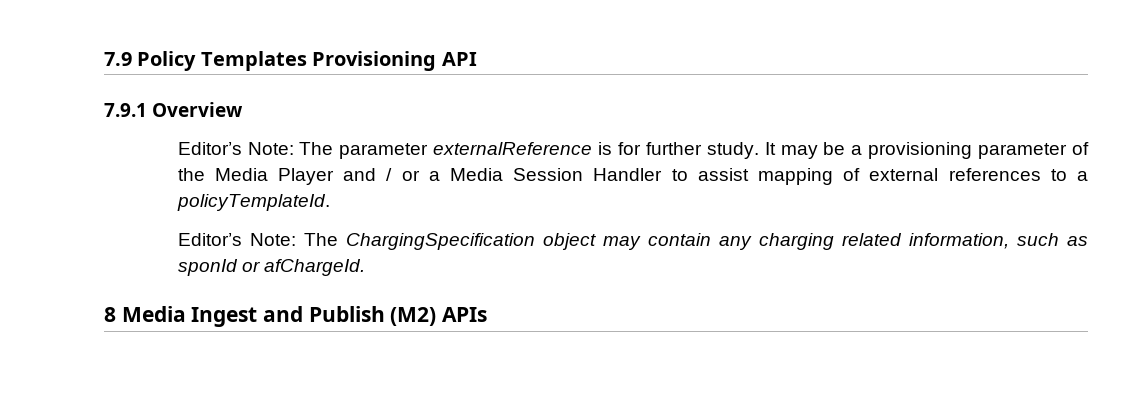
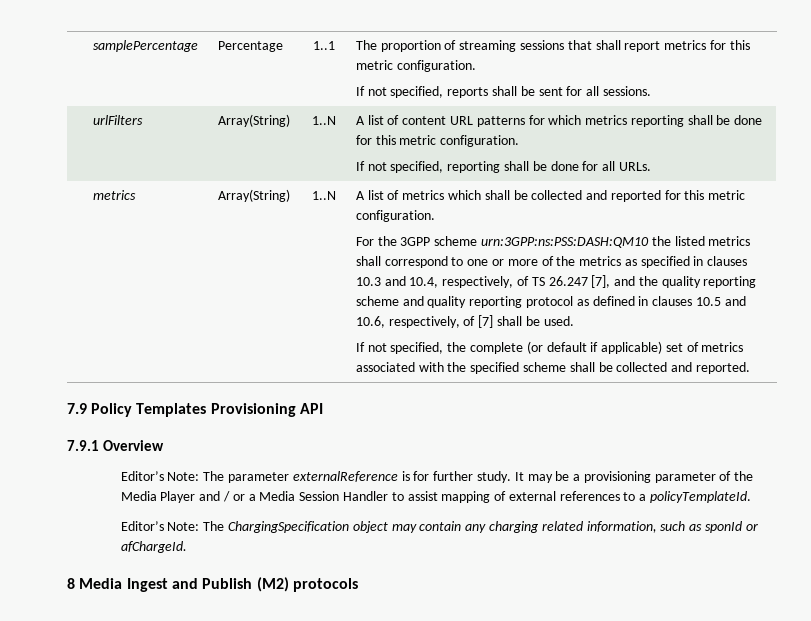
(104, 59) none -> [93,40,199,52] [217,41,283,52] [313,41,335,50] [355,40,750,52] [355,60,476,72] [355,86,651,98] [93,115,144,125] [217,114,290,127] [312,116,336,125] [355,115,763,127] [355,135,520,147] [355,161,651,173] [93,190,137,200] [217,189,290,202] [312,191,336,200] [355,190,746,202] [355,210,435,222] [355,236,751,248] [355,256,748,268] [355,275,757,288] [355,296,746,308] [355,315,574,328] [355,341,744,354] [355,362,750,374] samplePercentage | Percentage | 1..1 | The proportion of streaming sessions that shall report metrics for this metric configuration. // If not specified, reports shall be sent for all sessions. // urlFilters | Array(String) | 1..N | A list of content URL patterns for which metrics reporting shall be done for this metric configuration. // If not specified, reporting shall be done for all URLs. // metrics | Array(String) | 1..N | A list of metrics which shall be collected and reported for this metric configuration. // For the 3GPP scheme urn:3GPP:ns:PSS:DASH:QM10 the listed metrics shall correspond to one or more of the metrics as specified in clauses 10.3 and 10.4, respectively, of TS 26.247 [7], and the quality reporting scheme and quality reporting protocol as defined in clauses 10.5 and 10.6, respectively, of [7] shall be used. // If not specified, the complete (or default if applicable) set of metrics associated with the specified scheme shall be collected and reported. //
[442,307,488,322] APIs -> [292,578,358,592] protocols

